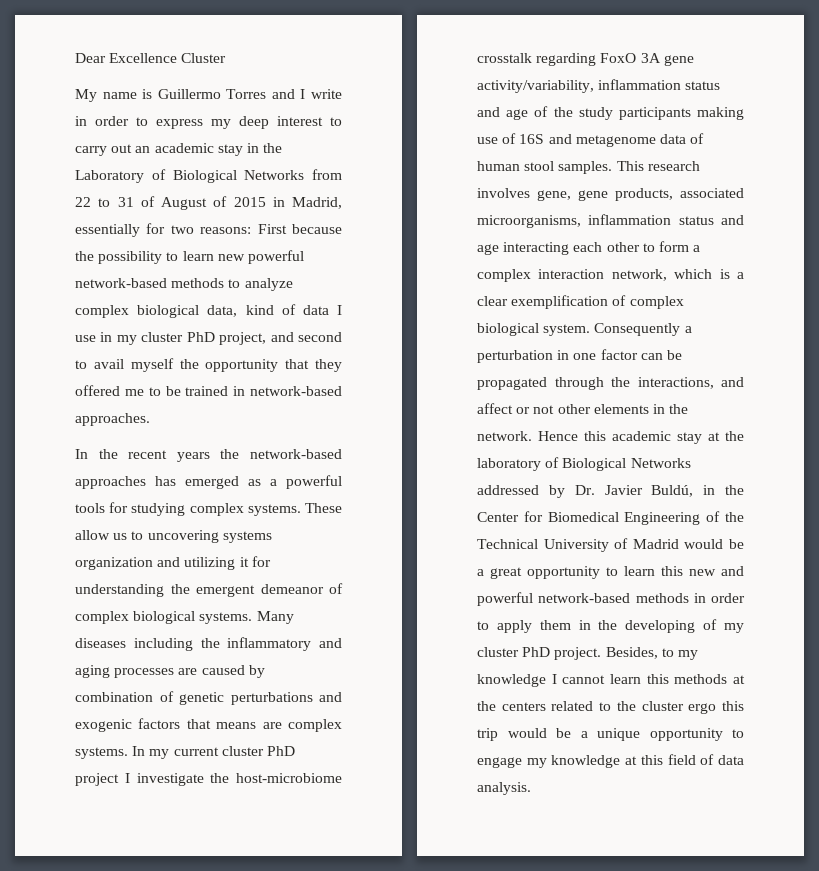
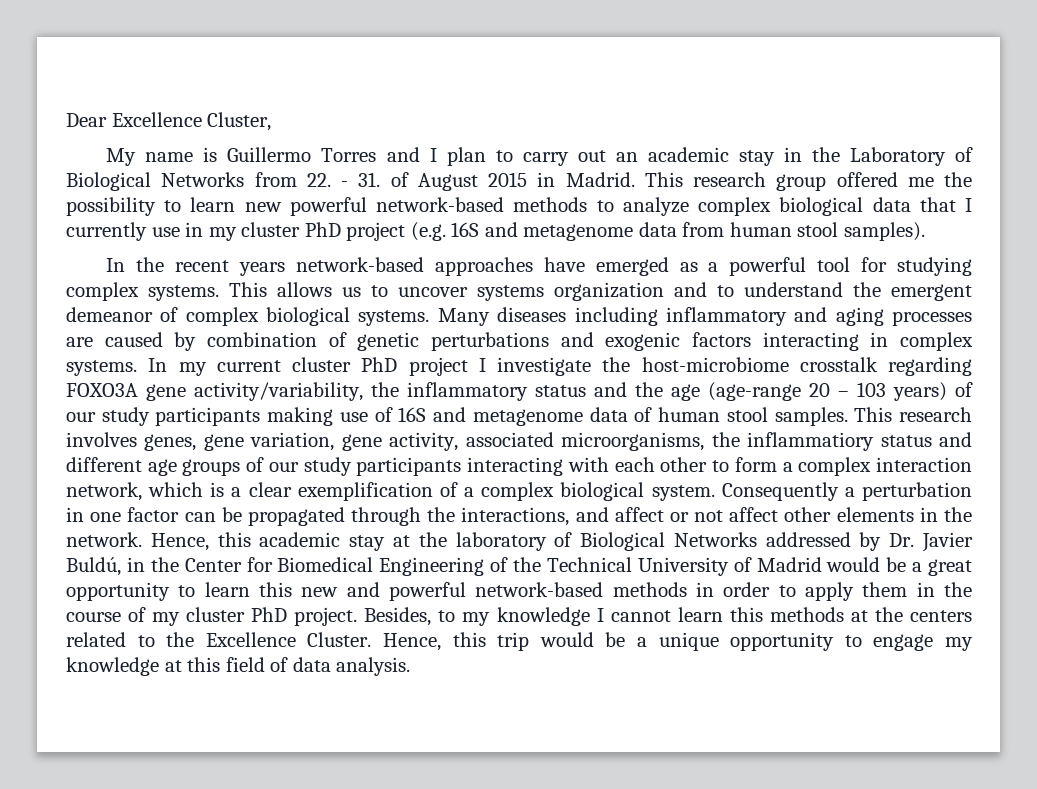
[181,53,227,63] Cluster -> [207,112,272,131] Cluster,
[310,89,342,99] [75,116,323,129] write in order to express my deep interest -> [446,147,486,166] plan
[75,197,134,207] 22 to 31 -> [306,172,381,187] 22. - 31.
[213,196,228,207] of -> (478, 182) none
[292,197,342,209] [75,223,342,237] Madrid, essentially for two reasons: First because -> [565,172,934,191] Madrid. This research group offered me
[207,304,342,317] data, kind of data I -> [872,197,973,212] [66,222,147,241] data that I currently
[219,332,342,345] [75,358,342,372] [75,385,342,396] [75,413,150,426] project, and second to avail myself the opportunity that they offered me to be trained in network-based approaches. -> [346,222,926,241] project (e.g. 16S and metagenome data from human stool samples).
[220,449,240,459] the -> (285, 269) none
[155,476,176,486] has -> [543,257,585,272] have
[75,503,105,513] tools -> [817,257,851,272] tool
[305,503,342,513] [75,530,110,540] These allow -> [229,282,332,297] This allows
[147,530,219,543] uncovering -> [398,287,468,297] uncover
[184,556,271,570] [75,584,164,597] utilizing it for understanding -> [717,282,843,297] to understand
[200,638,220,648] the -> (658, 316) none
[186,719,282,729] that means are -> [762,332,889,351] interacting in
[600,53,694,66] [477,79,721,93] [477,106,573,120] FoxO 3A gene activity/variability, inflammation status and age of the -> [66,382,973,401] [66,412,96,422] FOXO3A gene activity/variability, the inflammatory status and the age (age-range 20 – 103 years) of our
[537,188,744,201] [477,214,744,228] [477,242,570,255] gene, gene products, associated microorganisms, inflammation status and age interacting -> [144,432,973,451] [66,457,609,476] genes, gene variation, gene activity, associated microorganisms, the inflammatiory status and different age groups of our study participants interacting with
(627, 300) none -> [464,487,475,497] a
(555, 409) none -> [729,507,779,522] affect
[538,431,578,441] Hence -> [150,533,209,551] Hence,
[625,620,696,633] developing -> [66,612,121,622] course
[641,701,717,714] cluster ergo -> [205,632,441,651] Excellence Cluster. Hence,

